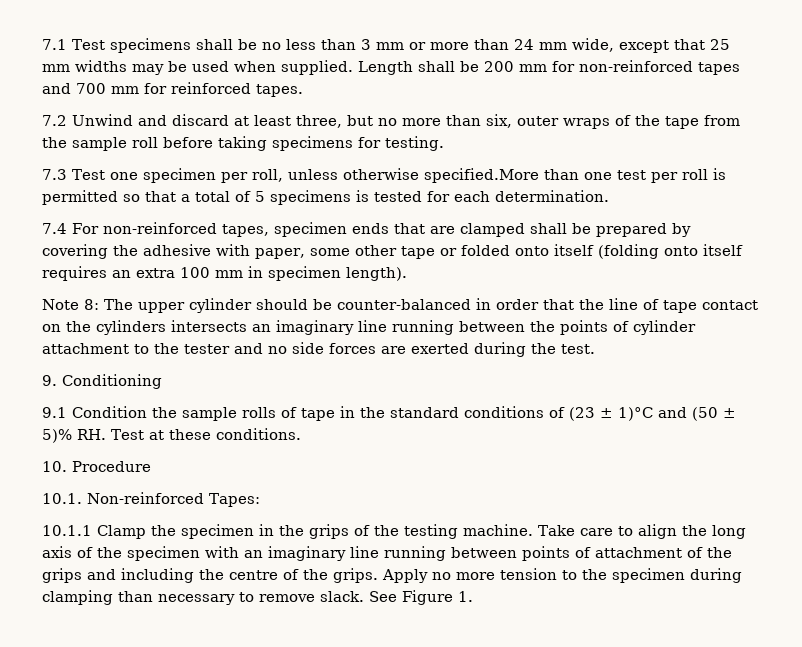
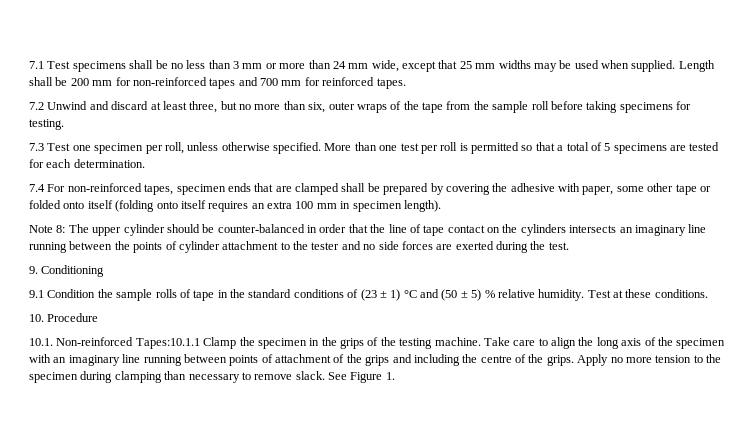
[423,168,539,183] specified.More -> [273,142,352,154] specified. More
[356,190,369,202] is -> [670,145,686,151] are
[618,407,653,421] 1)°C -> [390,289,417,301] 1) °C
[42,429,106,443] 5)% RH. -> [471,289,585,301] 5) % relative humidity.
[209,493,260,507] [42,525,92,536] Tapes: // 10.1.1 -> [135,338,200,349] Tapes:10.1.1

